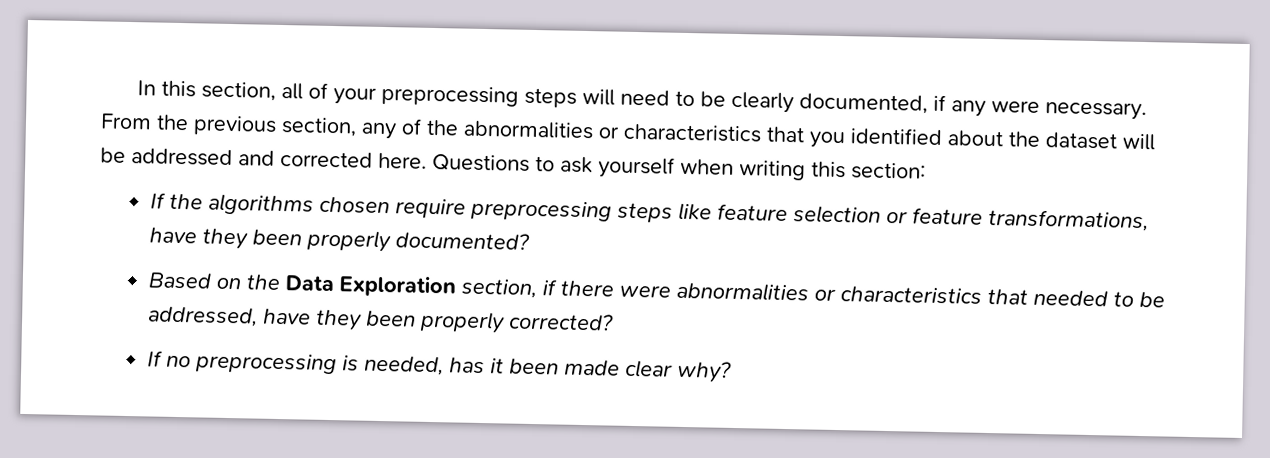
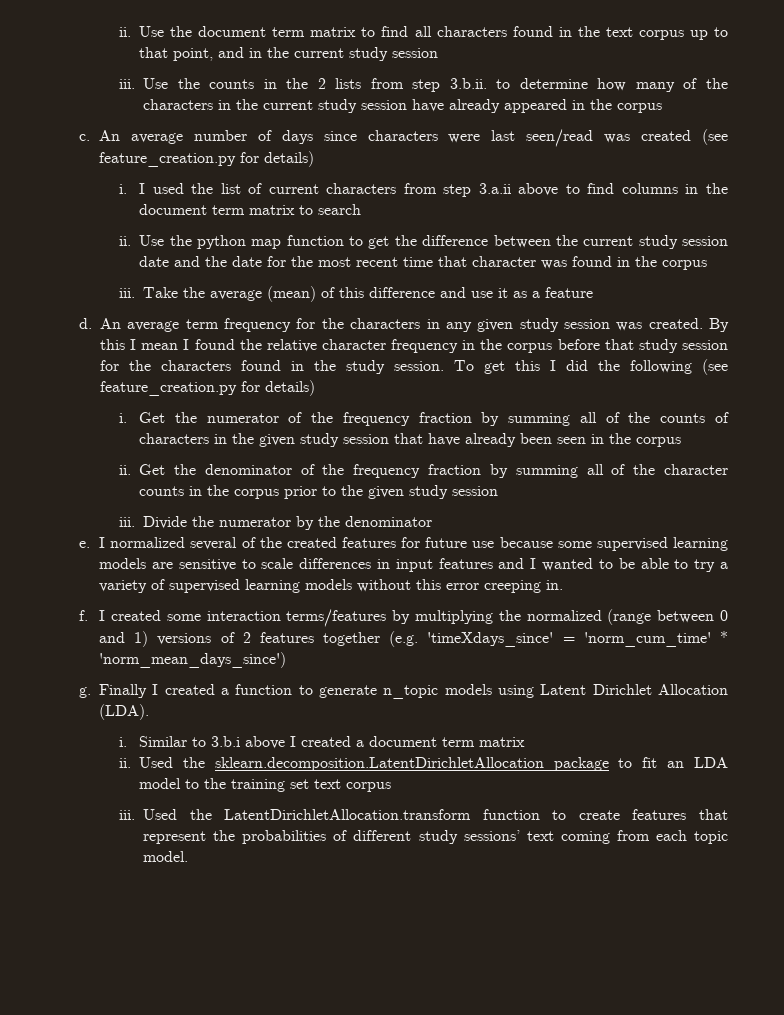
[137,80,1148,121] [100,113,1155,151] [100,147,926,181] [149,192,1149,232] [148,227,530,253] [147,272,1165,308] [147,306,614,334] [146,350,732,383] In this section, all of your preprocessing steps will need to be clearly documented, if any were necessary. From the previous section, any of the abnormalities or characteristics that you identified about the dataset will be addressed and corrected here. Questions to ask yourself when writing this section: // If the algorithms chosen require preprocessing steps like feature selection or feature transformations, have they been properly documented? // Based on the Data Exploration section, if there were abnormalities or characteristics that needed to be addressed, have they been properly corrected? // If no preprocessing is needed, has it been made clear why? -> [119,26,728,40] [139,47,439,61] [119,78,728,92] [143,99,663,113] [79,129,728,147] [99,151,315,167] [119,183,728,197] [139,204,362,215] [119,235,728,249] [139,256,708,270] [119,286,594,302] [79,318,730,332] [100,339,729,353] [100,359,728,375] [100,380,316,396] [119,412,729,426] [139,433,682,447] [119,464,728,478] [139,485,499,499] [119,516,433,530] [79,537,728,551] [99,558,729,572] [99,579,564,593] [79,609,729,627] [99,631,728,647] [99,652,287,668] [79,684,728,699] [99,704,150,720] [119,736,526,749] [119,757,728,771] [139,778,392,792] [119,809,729,820] [143,830,728,844] [143,851,189,862] ii. Use the document term matrix to find all characters found in the text corpus up to that point, and in the current study session // iii. Use the counts in the 2 lists from step 3.b.ii. to determine how many of the characters in the current study session have already appeared in the corpus // c. An average number of days since characters were last seen/read was created (see feature_creation.py for details) // i. I used the list of current characters from step 3.a.ii above to find columns in the document term matrix to search // ii. Use the python map function to get the difference between the current study session date and the date for the most recent time that character was found in the corpus // iii. Take the average (mean) of this difference and use it as a feature // d. An average term frequency for the characters in any given study session was created. By this I mean I found the relative character frequency in the corpus before that study session for the characters found in the study session. To get this I did the following (see feature_creation.py for details) // i. Get the numerator of the frequency fraction by summing all of the counts of characters in the given study session that have already been seen in the corpus // ii. Get the denominator of the frequency fraction by summing all of the character counts in the corpus prior to the given study session // iii. Divide the numerator by the denominator // e. I normalized several of the created features for future use because some supervised learning models are sensitive to scale differences in input features and I wanted to be able to try a variety of supervised learning models without this error creeping in. // f. I created some interaction terms/features by multiplying the normalized (range between 0 and 1) versions of 2 features together (e.g. 'timeXdays_since' = 'norm_cum_time' * 'norm_mean_days_since') // g. Finally I created a function to generate n_topic models using Latent Dirichlet Allocation (LDA). // i. Similar to 3.b.i above I created a document term matrix // ii. Used the sklearn.decomposition.LatentDirichletAllocation package to fit an LDA model to the training set text corpus // iii. Used the LatentDirichletAllocation.transform function to create features that represent the probabilities of different study sessions’ text coming from each topic model.

